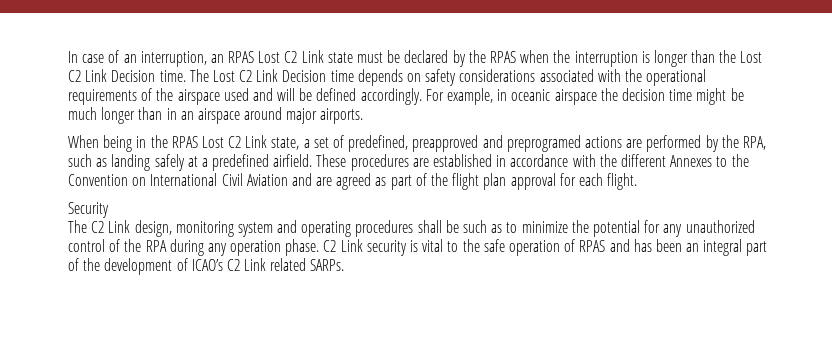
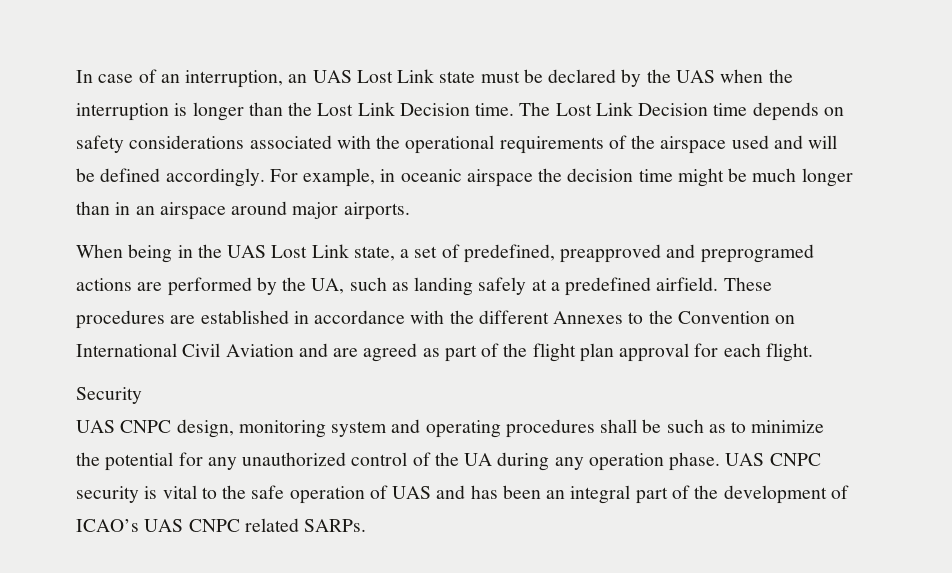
[228,51,298,63] RPAS Lost C2 -> [312,70,393,83] UAS Lost
[489,51,516,63] RPAS -> [675,70,715,83] UAS
[68,70,81,82] C2 -> (354, 109) none
[239,70,253,82] C2 -> (592, 109) none
[171,136,242,148] RPAS Lost C2 -> [227,245,308,258] UAS Lost
[742,136,766,150] RPA, -> [311,278,345,294] UA,
[68,220,131,233] The C2 Link -> [76,420,172,433] UAS CNPC
[145,240,167,252] RPA -> [464,453,493,466] UA
[323,239,363,252] C2 Link -> [725,453,821,466] UAS CNPC
[579,240,606,252] RPAS -> [392,486,432,499] UAS
[226,258,267,271] C2 Link -> [144,519,240,532] UAS CNPC

